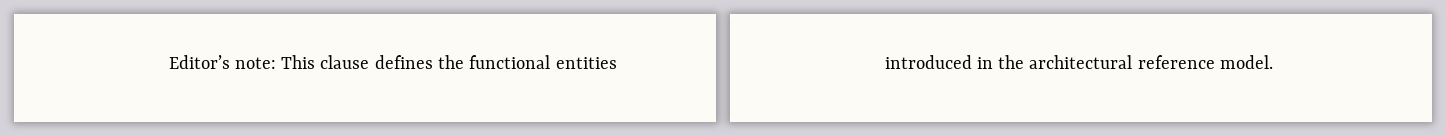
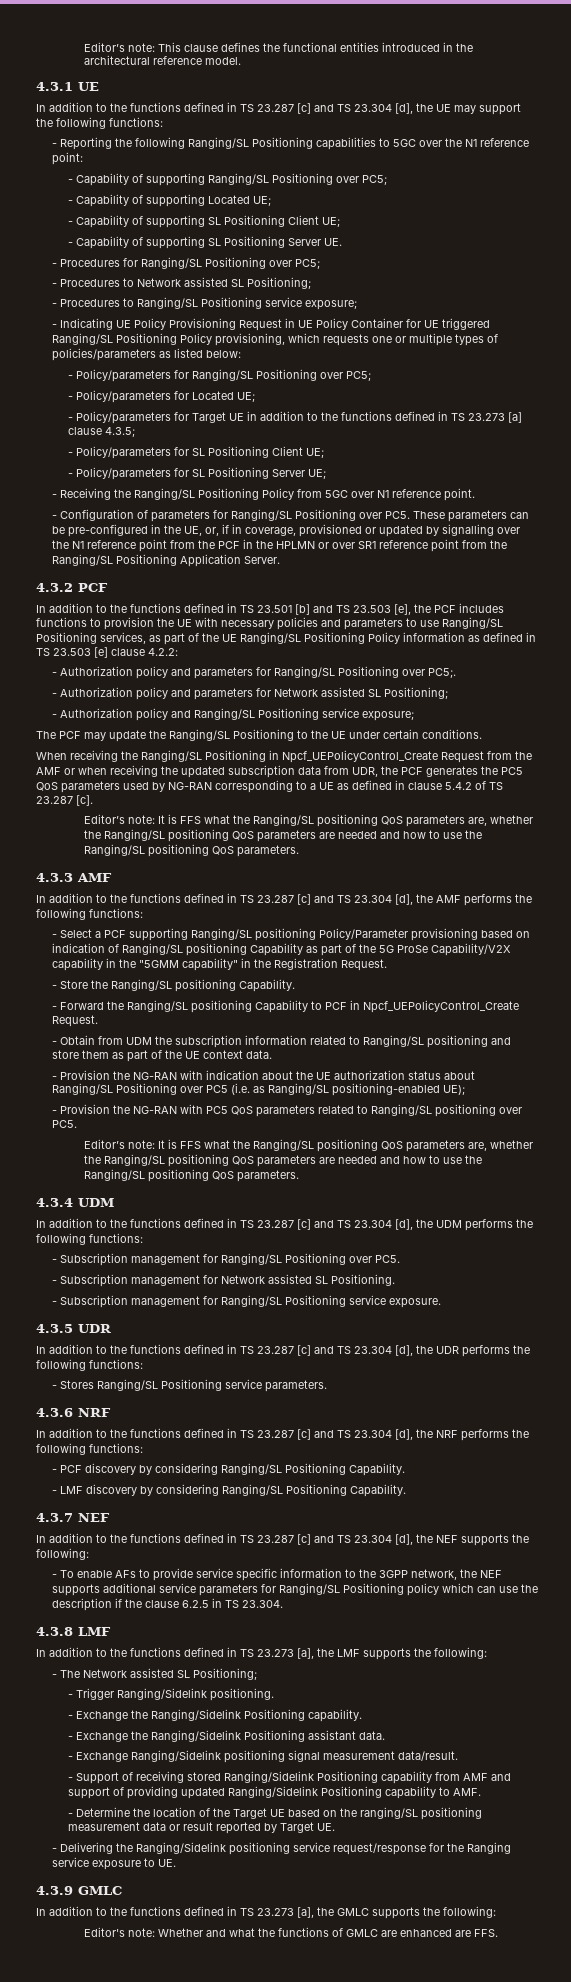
(1273, 62) none -> [36,82,99,91] [36,102,521,115] [36,117,163,129] [52,137,530,150] [52,152,84,165] [68,173,388,186] [68,194,272,207] [68,215,341,228] [68,236,343,249] [52,257,321,269] [52,277,312,289] [52,297,358,310] [52,318,491,331] [52,333,499,346] [52,348,242,361] [68,369,372,382] [68,390,256,403] [68,411,523,424] [68,427,136,437] [68,446,325,459] [68,467,327,480] [52,488,476,501] [52,509,530,522] [52,524,521,537] [52,539,508,552] [52,554,281,567] [36,583,108,592] [36,603,504,615] [36,617,503,630] [36,632,536,645] [36,647,178,658] [52,666,457,679] [52,687,449,700] [52,708,415,721] [36,729,482,742] [36,750,532,763] [36,765,523,778] [36,780,503,793] [36,795,93,806] [84,814,534,827] [84,829,483,842] [84,844,300,857] [36,873,112,882] [36,893,532,906] [36,908,143,920] [52,928,531,941] [52,943,512,956] [52,958,388,971] [52,979,296,992] [52,1000,520,1013] [52,1015,99,1027] [52,1035,512,1048] [52,1050,273,1062] [52,1070,476,1080] [52,1083,466,1096] [52,1104,523,1117] [52,1120,78,1128] [84,1139,534,1152] [84,1154,483,1167] [84,1169,300,1182] [36,1198,114,1207] [36,1218,533,1231] [36,1233,143,1245] [52,1253,401,1266] [52,1274,396,1287] [52,1295,442,1308] [36,1324,111,1333] [36,1344,530,1357] [36,1359,143,1371] [52,1379,328,1392] [36,1408,111,1417] [36,1428,529,1441] [36,1443,143,1455] [52,1463,406,1476] [52,1484,407,1497] [36,1513,110,1522] [36,1533,529,1546] [36,1548,89,1560] [52,1568,503,1581] [52,1583,539,1596] [52,1598,284,1611] [36,1627,111,1636] [36,1647,487,1660] [52,1668,258,1680] [68,1688,275,1701] [68,1709,363,1722] [68,1730,386,1742] [68,1750,459,1763] [68,1771,512,1784] [68,1786,482,1799] [68,1807,483,1820] [68,1822,336,1834] [52,1842,512,1855] [52,1857,177,1870] [36,1886,122,1895] [36,1906,496,1919] [84,1927,499,1937] // 4.3.1 UE // In addition to the functions defined in TS 23.287 [c] and TS 23.304 [d], the UE may support the following functions: // - Reporting the following Ranging/SL Positioning capabilities to 5GC over the N1 reference point: // - Capability of supporting Ranging/SL Positioning over PC5; // - Capability of supporting Located UE; // - Capability of supporting SL Positioning Client UE; // - Capability of supporting SL Positioning Server UE. // - Procedures for Ranging/SL Positioning over PC5; // - Procedures to Network assisted SL Positioning; // - Procedures to Ranging/SL Positioning service exposure; // - Indicating UE Policy Provisioning Request in UE Policy Container for UE triggered Ranging/SL Positioning Policy provisioning, which requests one or multiple types of policies/parameters as listed below: // - Policy/parameters for Ranging/SL Positioning over PC5; // - Policy/parameters for Located UE; // - Policy/parameters for Target UE in addition to the functions defined in TS 23.273 [a] clause 4.3.5; // - Policy/parameters for SL Positioning Client UE; // - Policy/parameters for SL Positioning Server UE; // - Receiving the Ranging/SL Positioning Policy from 5GC over N1 reference point. // - Configuration of parameters for Ranging/SL Positioning over PC5. These parameters can be pre-configured in the UE, or, if in coverage, provisioned or updated by signalling over the N1 reference point from the PCF in the HPLMN or over SR1 reference point from the Ranging/SL Positioning Application Server. // 4.3.2 PCF // In addition to the functions defined in TS 23.501 [b] and TS 23.503 [e], the PCF includes functions to provision the UE with necessary policies and parameters to use Ranging/SL Positioning services, as part of the UE Ranging/SL Positioning Policy information as defined in TS 23.503 [e] clause 4.2.2: // - Authorization policy and parameters for Ranging/SL Positioning over PC5;. // - Authorization policy and parameters for Network assisted SL Positioning; // - Authorization policy and Ranging/SL Positioning service exposure; // The PCF may update the Ranging/SL Positioning to the UE under certain conditions. // When receiving the Ranging/SL Positioning in Npcf_UEPolicyControl_Create Request from the AMF or when receiving the updated subscription data from UDR, the PCF generates the PC5 QoS parameters used by NG-RAN corresponding to a UE as defined in clause 5.4.2 of TS 23.287 [c]. // Editor’s note: It is FFS what the Ranging/SL positioning QoS parameters are, whether the Ranging/SL positioning QoS parameters are needed and how to use the Ranging/SL positioning QoS parameters. // 4.3.3 AMF // In addition to the functions defined in TS 23.287 [c] and TS 23.304 [d], the AMF performs the following functions: // - Select a PCF supporting Ranging/SL positioning Policy/Parameter provisioning based on indication of Ranging/SL positioning Capability as part of the 5G ProSe Capability/V2X capability in the "5GMM capability" in the Registration Request. // - Store the Ranging/SL positioning Capability. // - Forward the Ranging/SL positioning Capability to PCF in Npcf_UEPolicyControl_Create Request. // - Obtain from UDM the subscription information related to Ranging/SL positioning and store them as part of the UE context data. // - Provision the NG-RAN with indication about the UE authorization status about Ranging/SL Positioning over PC5 (i.e. as Ranging/SL positioning-enabled UE); // - Provision the NG-RAN with PC5 QoS parameters related to Ranging/SL positioning over PC5. // Editor’s note: It is FFS what the Ranging/SL positioning QoS parameters are, whether the Ranging/SL positioning QoS parameters are needed and how to use the Ranging/SL positioning QoS parameters. // 4.3.4 UDM // In addition to the functions defined in TS 23.287 [c] and TS 23.304 [d], the UDM performs the following functions: // - Subscription management for Ranging/SL Positioning over PC5. // - Subscription management for Network assisted SL Positioning. // - Subscription management for Ranging/SL Positioning service exposure. // 4.3.5 UDR // In addition to the functions defined in TS 23.287 [c] and TS 23.304 [d], the UDR performs the following functions: // - Stores Ranging/SL Positioning service parameters. // 4.3.6 NRF // In addition to the functions defined in TS 23.287 [c] and TS 23.304 [d], the NRF performs the following functions: // - PCF discovery by considering Ranging/SL Positioning Capability. // - LMF discovery by considering Ranging/SL Positioning Capability. // 4.3.7 NEF // In addition to the functions defined in TS 23.287 [c] and TS 23.304 [d], the NEF supports the following: // - To enable AFs to provide service specific information to the 3GPP network, the NEF supports additional service parameters for Ranging/SL Positioning policy which can use the description if the clause 6.2.5 in TS 23.304. // 4.3.8 LMF // In addition to the functions defined in TS 23.273 [a], the LMF supports the following: // - The Network assisted SL Positioning; // - Trigger Ranging/Sidelink positioning. // - Exchange the Ranging/Sidelink Positioning capability. // - Exchange the Ranging/Sidelink Positioning assistant data. // - Exchange Ranging/Sidelink positioning signal measurement data/result. // - Support of receiving stored Ranging/Sidelink Positioning capability from AMF and support of providing updated Ranging/Sidelink Positioning capability to AMF. // - Determine the location of the Target UE based on the ranging/SL positioning measurement data or result reported by Target UE. // - Delivering the Ranging/Sidelink positioning service request/response for the Ranging service exposure to UE. // 4.3.9 GMLC // In addition to the functions defined in TS 23.273 [a], the GMLC supports the following: // Editor's note: Whether and what the functions of GMLC are enhanced are FFS.

